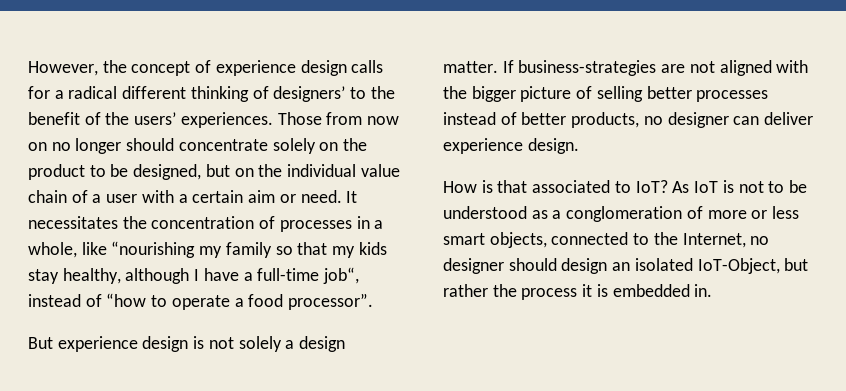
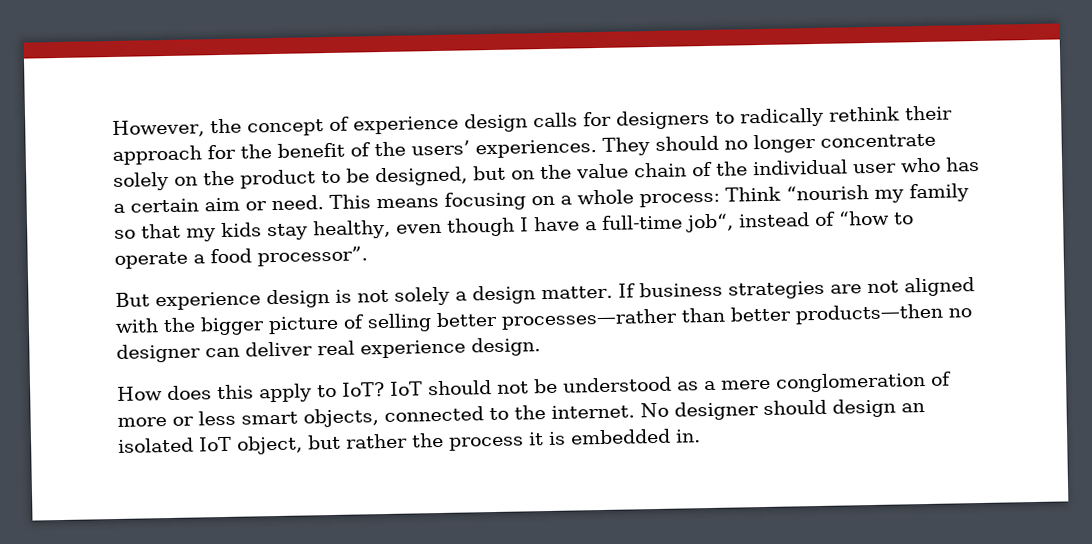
[54,86,367,102] a radical different thinking of designers’ to -> [615,105,953,130] [112,144,236,165] designers to radically rethink their approach for
[277,112,400,125] [28,142,47,151] Those from now on -> [602,135,719,156] They should
[126,138,175,151] should -> (816, 143) none
[287,164,357,177] individual -> (572, 172) none
[92,190,174,203] a user with -> [715,156,980,176] the individual user who has
[346,191,358,203] [28,216,384,232] [28,241,196,258] It necessitates the concentration of processes in a whole, like “nourishing -> [329,185,869,211] This means focusing on a whole process: Think “nourish
[125,268,190,284] although -> [395,217,515,237] even though
[518,60,657,76] business-strategies -> [638,280,825,300] business strategies
[696,90,769,102] [443,112,640,128] processes instead of better products, -> [501,303,943,330] processes—rather than better products—then
(814, 118) none -> [317,340,355,356] real
[481,180,785,193] is that associated to IoT? As IoT is not to -> [167,380,529,403] does this apply to IoT? IoT should not
(562, 214) none -> [721,379,771,390] mere
[682,233,770,248] Internet, no -> [551,402,669,419] internet. No
[697,258,780,274] IoT-Object, -> [199,435,303,455] IoT object,

